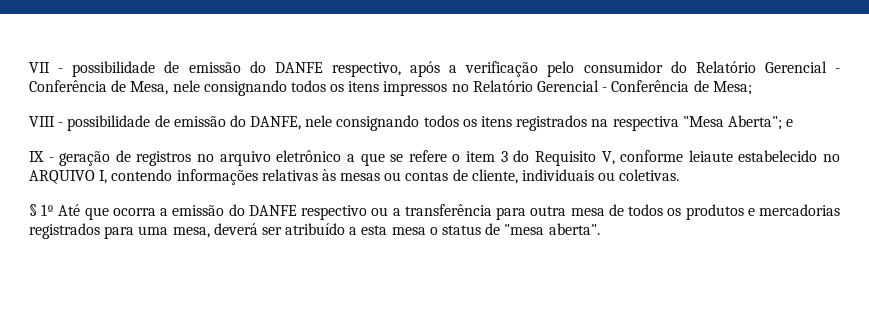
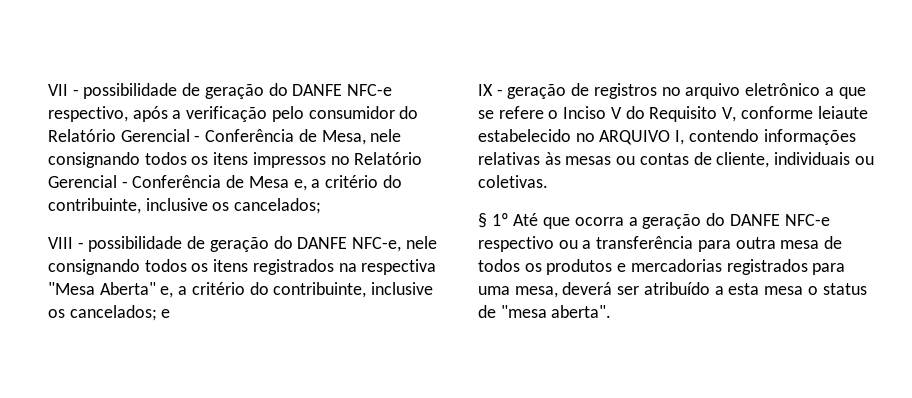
[188,61,323,73] emissão do DANFE -> [204,83,393,99] geração do DANFE NFC-e
[712,81,752,95] Mesa; -> [248,175,402,191] [48,198,322,214] Mesa e, a critério do contribuinte, inclusive os cancelados;
[173,115,302,130] emissão do DANFE, -> [209,236,402,252] geração do DANFE NFC-e,
[727,115,782,130] Aberta"; -> [99,282,434,298] [48,305,157,321] Aberta" e, a critério do contribuinte, inclusive os cancelados;
[466,151,508,162] item 3 -> [563,106,622,119] Inciso V
[172,204,297,216] emissão do DANFE -> [642,213,830,229] geração do DANFE NFC-e

